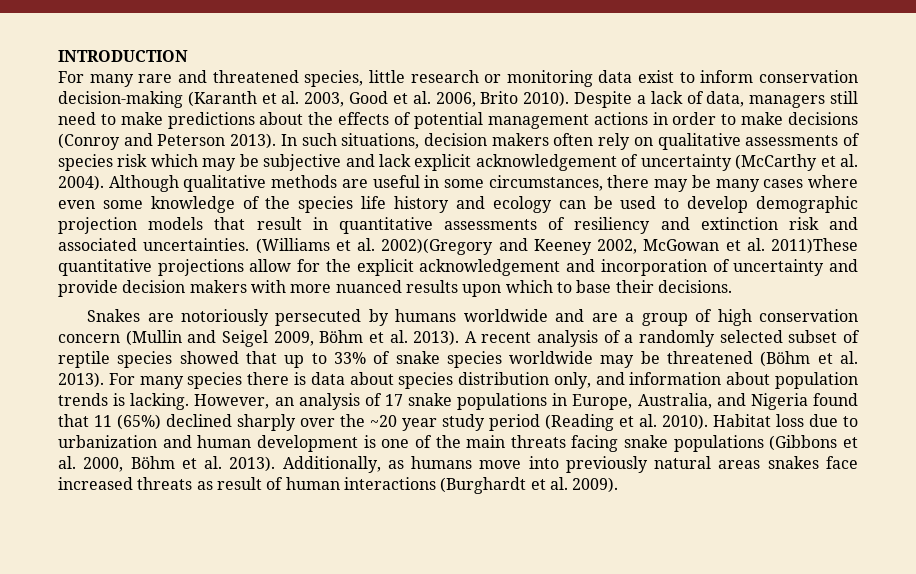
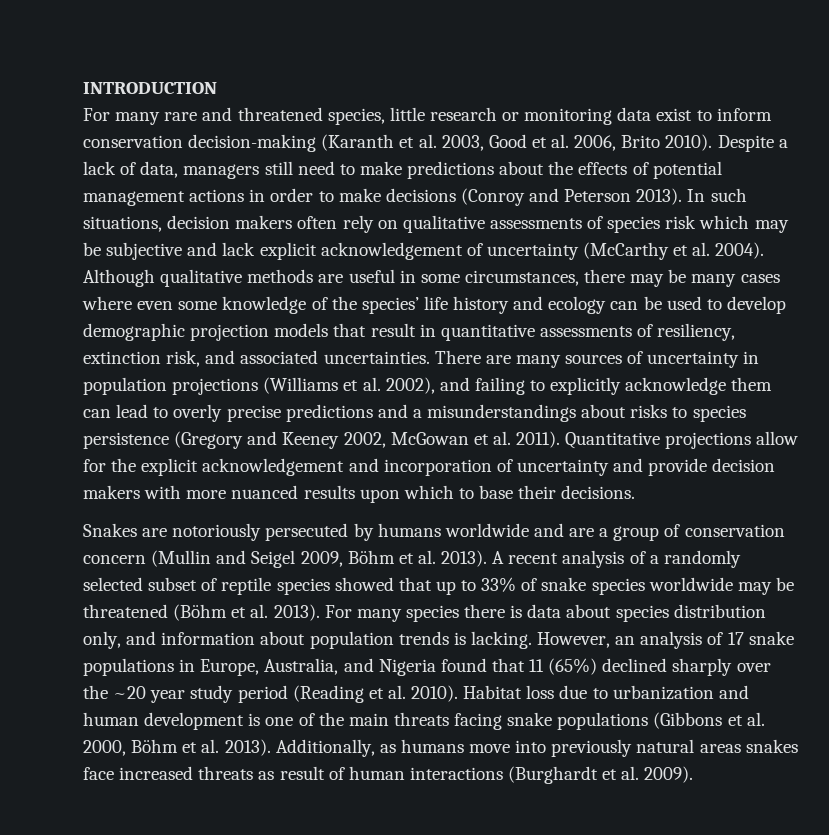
[298,196,354,213] species -> [361,297,419,314] species’
[574,217,858,234] [58,238,494,255] resiliency and extinction risk and associated uncertainties. (Williams et al. 2002)(Gregory -> [657,323,736,341] [83,350,760,368] [83,377,773,395] [83,404,746,422] [83,431,244,449] resiliency, extinction risk, and associated uncertainties. There are many sources of uncertainty in population projections (Williams et al. 2002), and failing to explicitly acknowledge them can lead to overly precise predictions and a misunderstandings about risks to species persistence (Gregory
[771,238,858,254] [58,259,152,276] 2011)These quantitative -> [516,431,661,449] 2011). Quantitative
[717,309,752,326] high -> (681, 530) none

